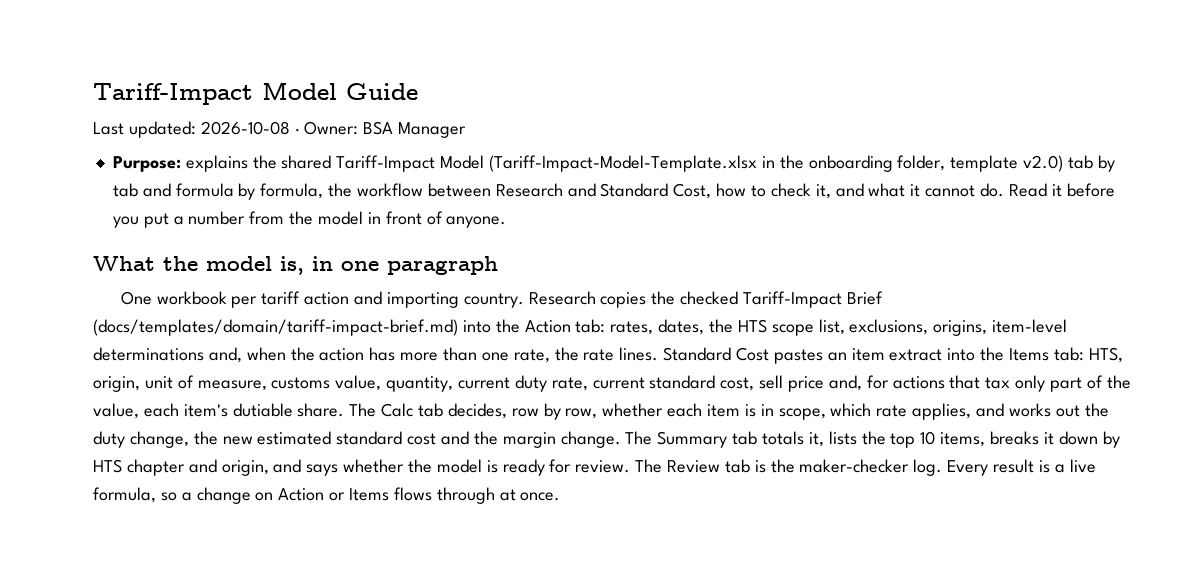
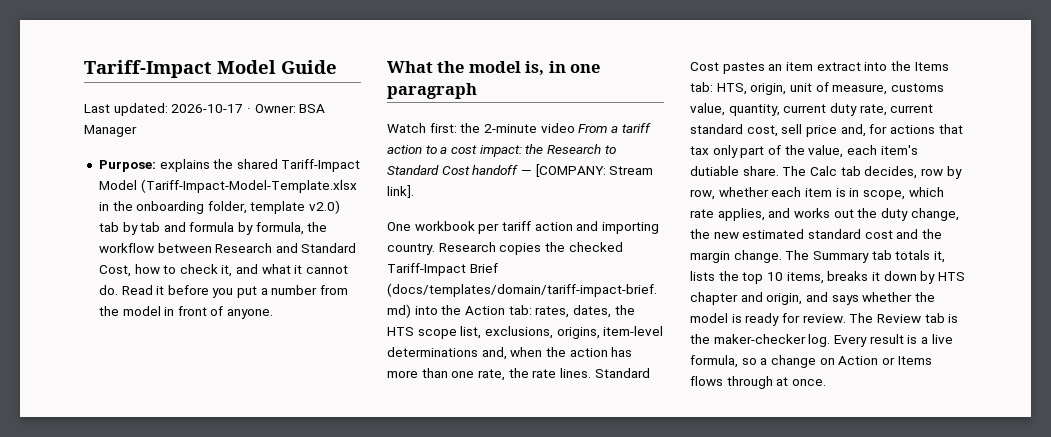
[200,121,290,135] 2026-10-08 -> [171,104,244,113] 2026-10-17
(498, 265) none -> [387,123,651,133] [387,144,616,157] [387,164,654,177] [387,185,414,198] // Watch first: the 2-minute video From a tariff action to a cost impact: the Research to Standard Cost handoff — [COMPANY: Stream link].

